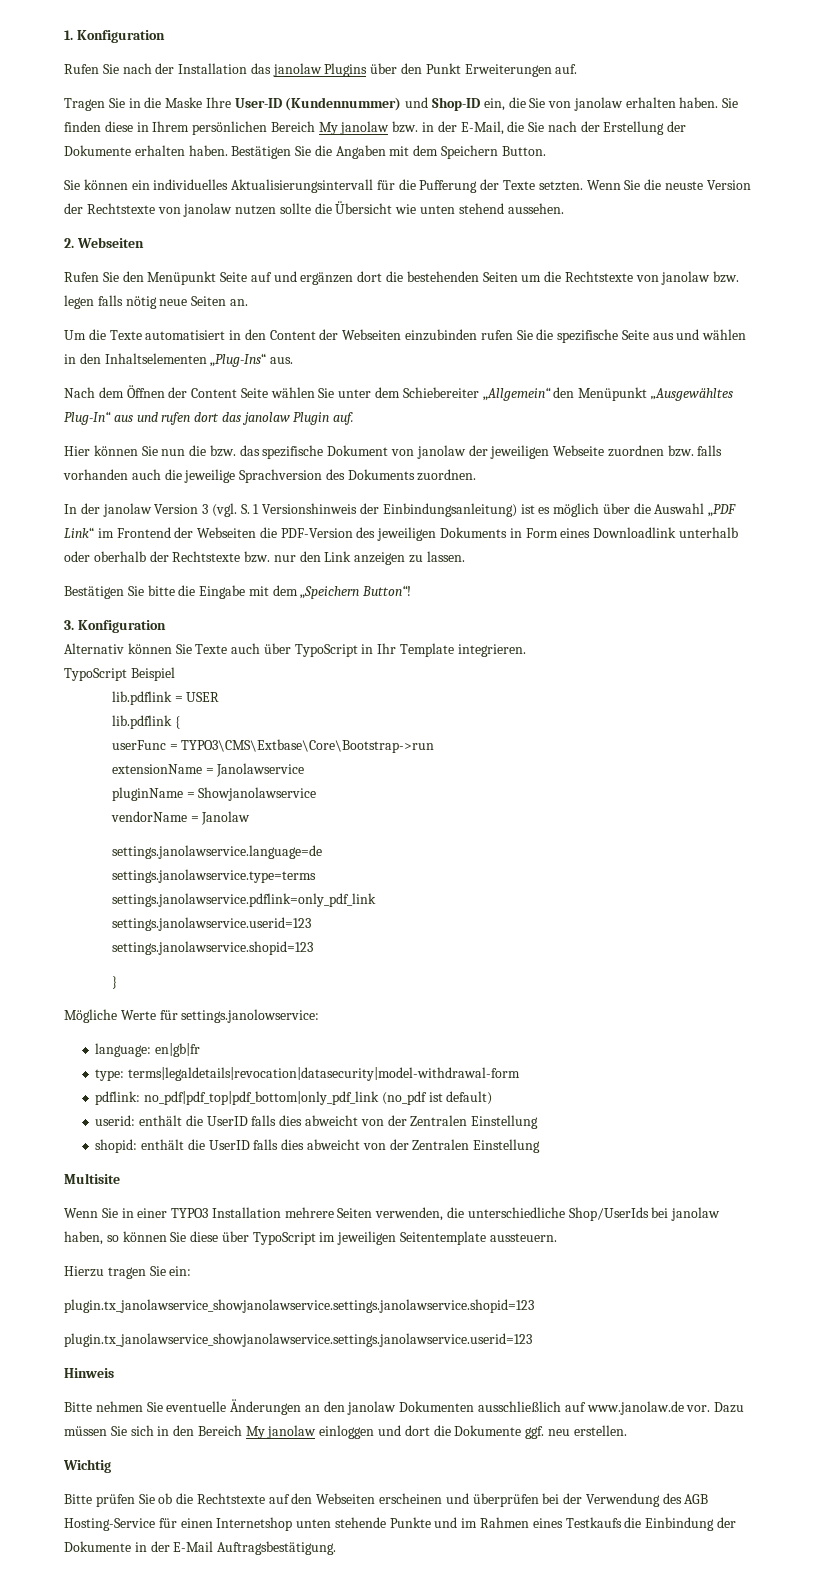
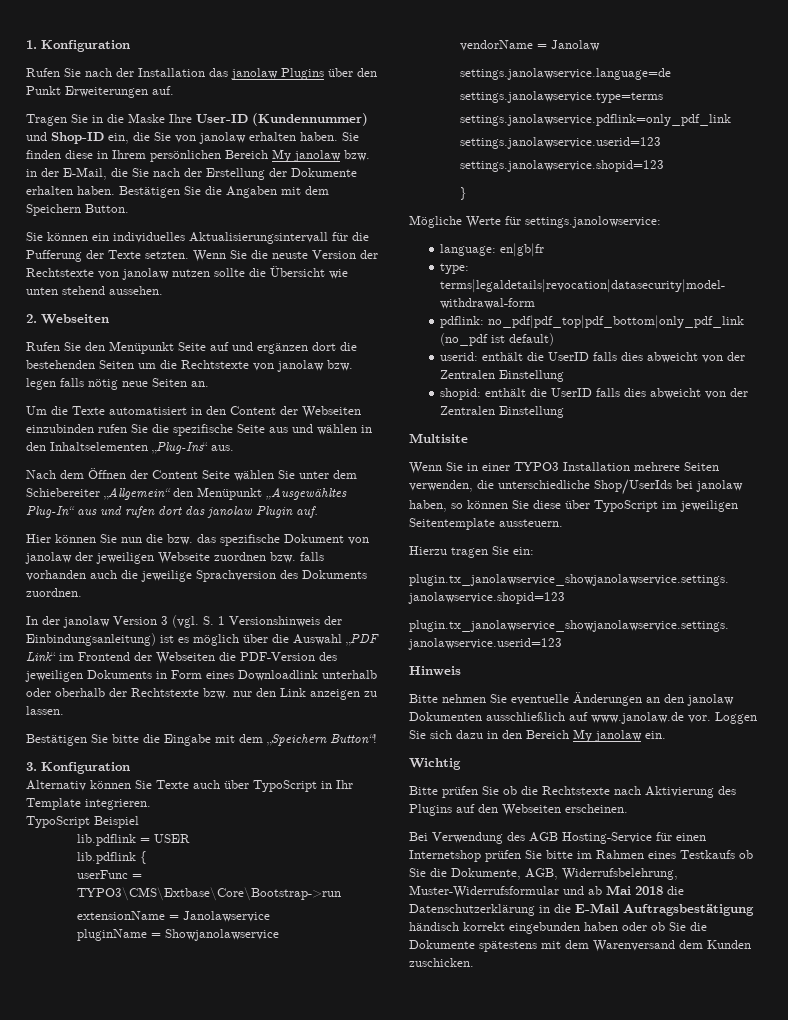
[714,1402,745,1413] [64,1426,107,1436] Dazu müssen -> [715,712,757,724] Loggen
(154, 1430) none -> [456,730,483,739] dazu
[319,1425,627,1439] einloggen und dort die Dokumente ggf. neu erstellen. -> [645,731,666,739] ein.
[268,1493,583,1507] auf den Webseiten erscheinen und überprüfen bei der -> [614,786,736,798] [409,804,628,816] [409,832,428,841] nach Aktivierung des Plugins auf den Webseiten erscheinen. // Bei
[296,1517,736,1531] [64,1541,337,1555] unten stehende Punkte und im Rahmen eines Testkaufs die Einbindung der Dokumente in der E-Mail Auftragsbestätigung. -> [485,850,753,862] [409,868,678,880] [409,885,684,898] [409,903,754,916] [409,922,707,934] [409,940,751,952] [409,958,474,967] prüfen Sie bitte im Rahmen eines Testkaufs ob Sie die Dokumente, AGB, Widerrufsbelehrung, Muster-Widerrufsformular und ab Mai 2018 die Datenschutzerklärung in die E-Mail Auftragsbestätigung händisch korrekt eingebunden haben oder ob Sie die Dokumente spätestens mit dem Warenversand dem Kunden zuschicken.

